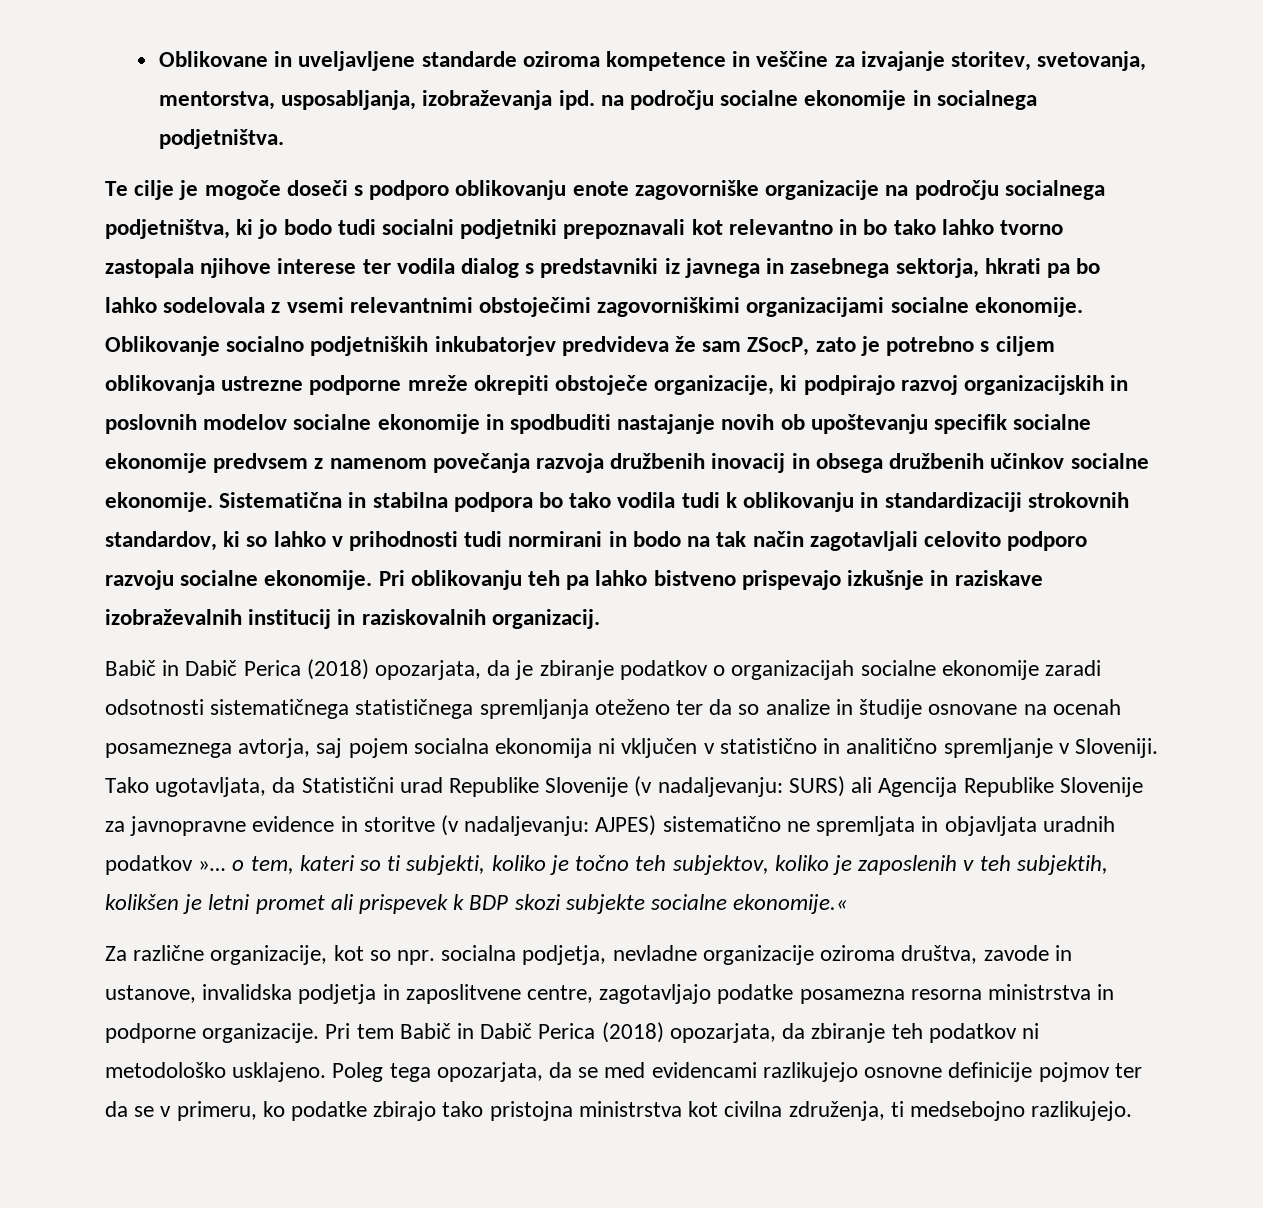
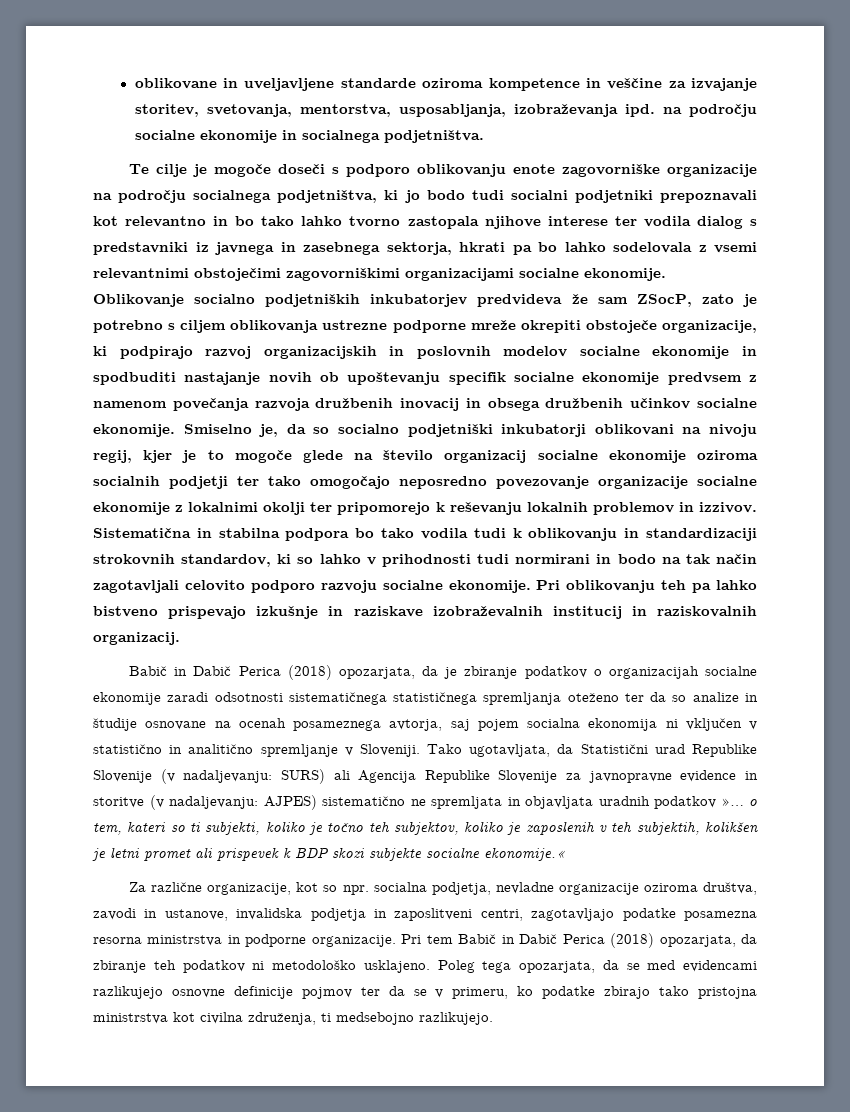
[159,51,269,67] Oblikovane -> [134,78,217,89] oblikovane
(213, 502) none -> [183,424,758,437] [93,450,758,463] [93,476,757,489] [93,502,757,515] Smiselno je, da so socialno podjetniški inkubatorji oblikovani na nivoju regij, kjer je to mogoče glede na število organizacij socialne ekonomije oziroma socialnih podjetji ter tako omogočajo neposredno povezovanje organizacije socialne ekonomije z lokalnimi okolji ter pripomorejo k reševanju lokalnih problemov in izzivov.
[983,945,1049,961] zavode -> [93,908,136,920] zavodi
[405,984,594,1004] zaposlitvene centre, -> [394,908,523,921] zaposlitveni centri,

